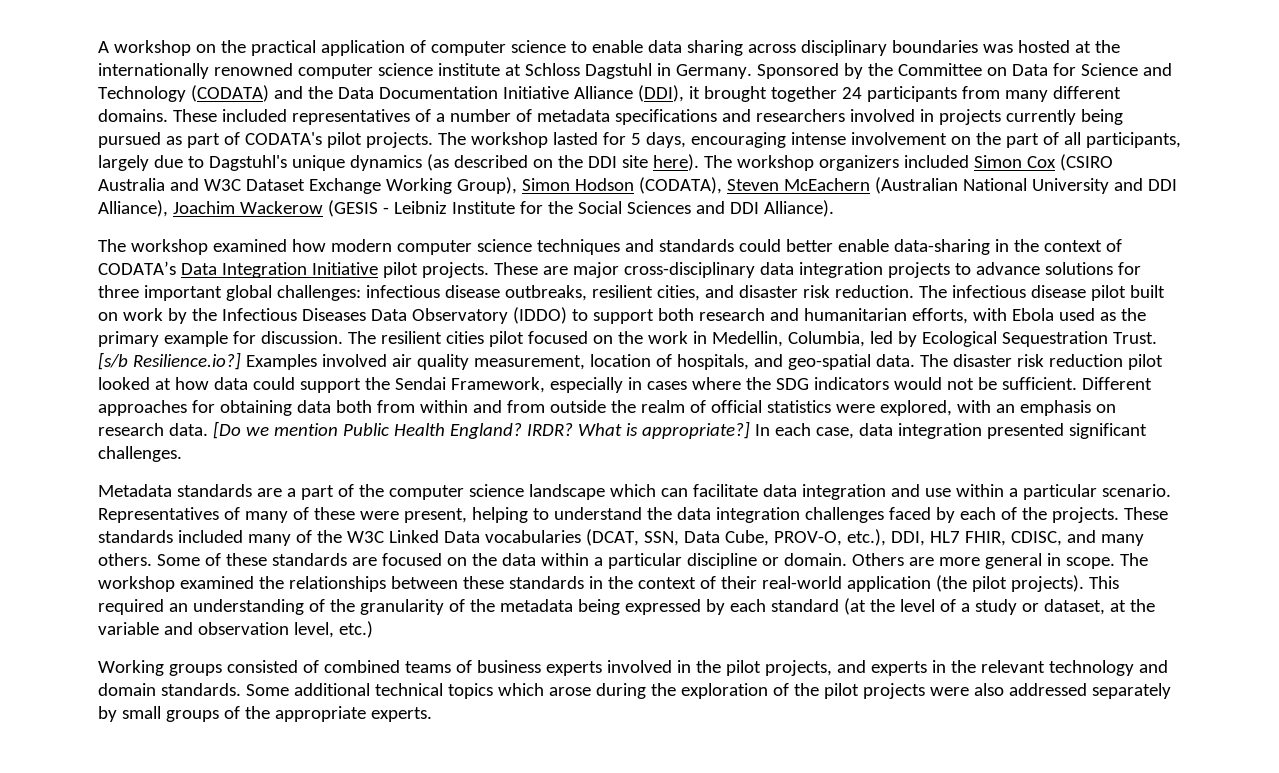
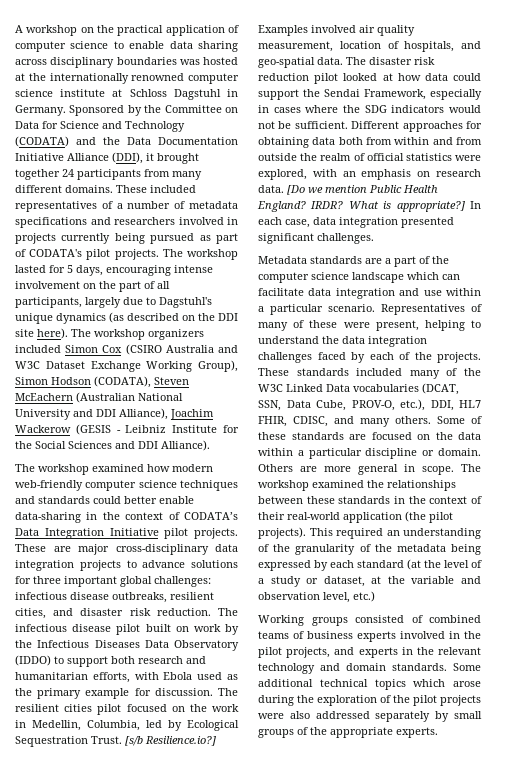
(392, 245) none -> [15,480,83,491] web-friendly

